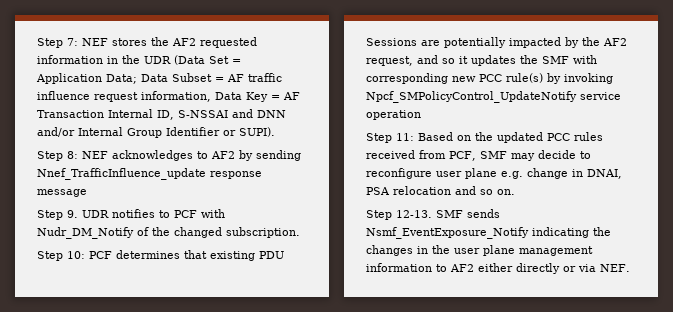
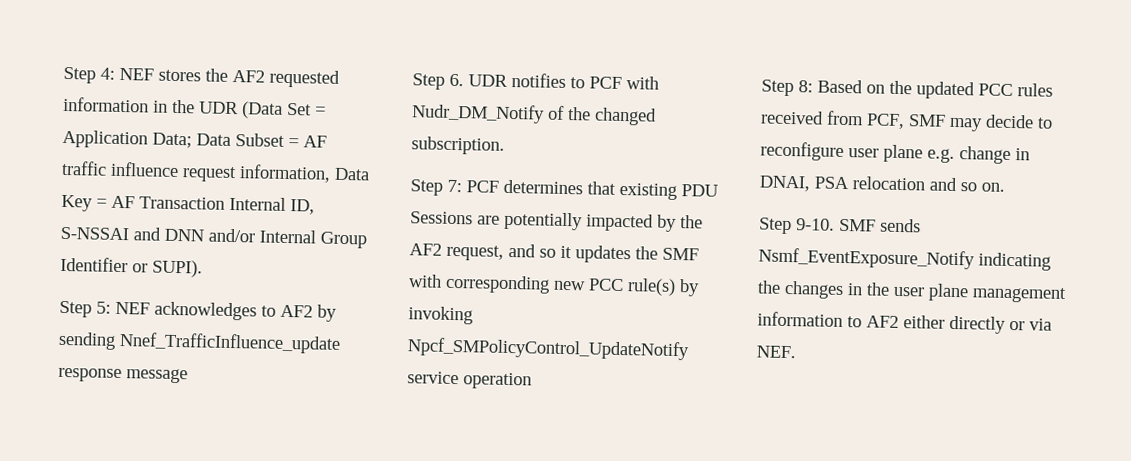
[37,38,78,48] Step 7: -> [63,66,115,84] Step 4:
[67,151,78,159] 8: -> [96,301,111,314] 5:
[67,210,78,218] 9. -> [449,73,464,87] 6.
[67,251,85,259] 10: -> [447,179,462,193] 7:
[396,133,414,141] 11: -> [798,80,813,93] 8:
[396,210,432,218] 12-13. -> [796,218,835,231] 9-10.

